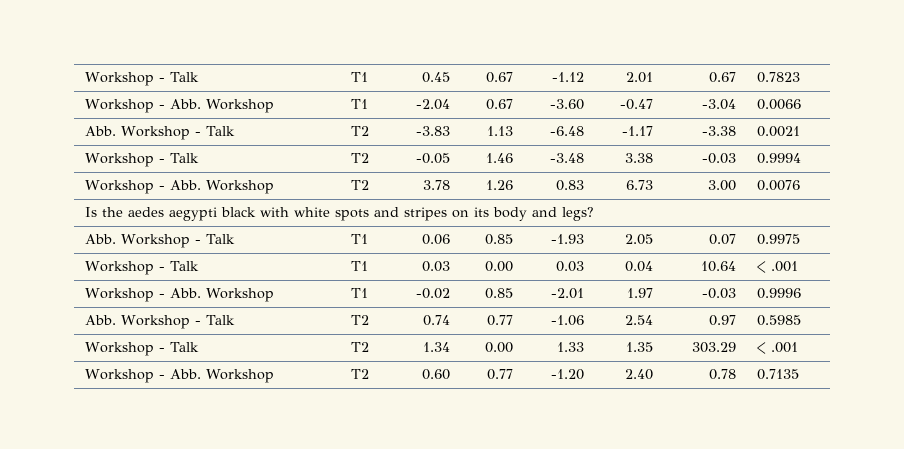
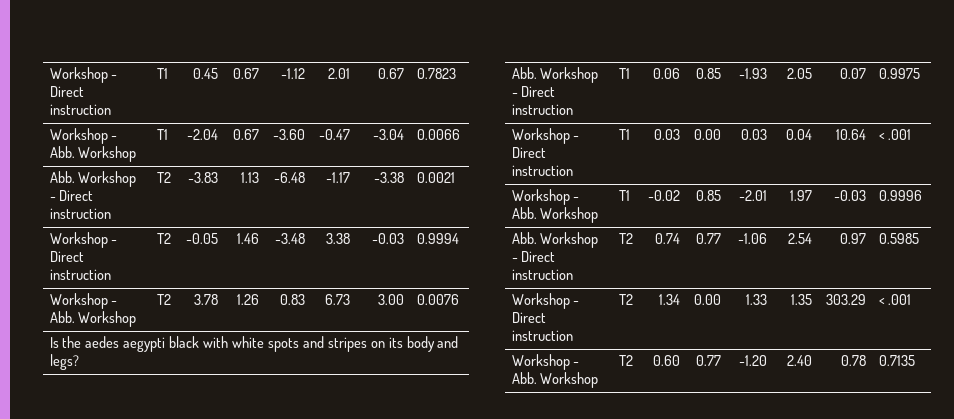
[84,72,200,86] Workshop - Talk -> [49,67,118,83] [49,86,84,97] [49,104,111,115] Workshop - Direct instruction
[205,126,236,136] Talk -> [59,190,94,201] [49,208,111,219] Direct instruction
[169,153,200,163] Talk -> [49,251,84,262] [49,269,111,280] Direct instruction
[205,234,236,244] Talk -> [521,86,556,97] [511,104,573,115] Direct instruction
[169,261,200,271] Talk -> [511,147,546,158] [511,165,573,176] Direct instruction
[205,315,236,325] Talk -> [521,251,556,262] [511,269,573,280] Direct instruction
[169,342,200,352] Talk -> [511,312,546,323] [511,330,573,341] Direct instruction

